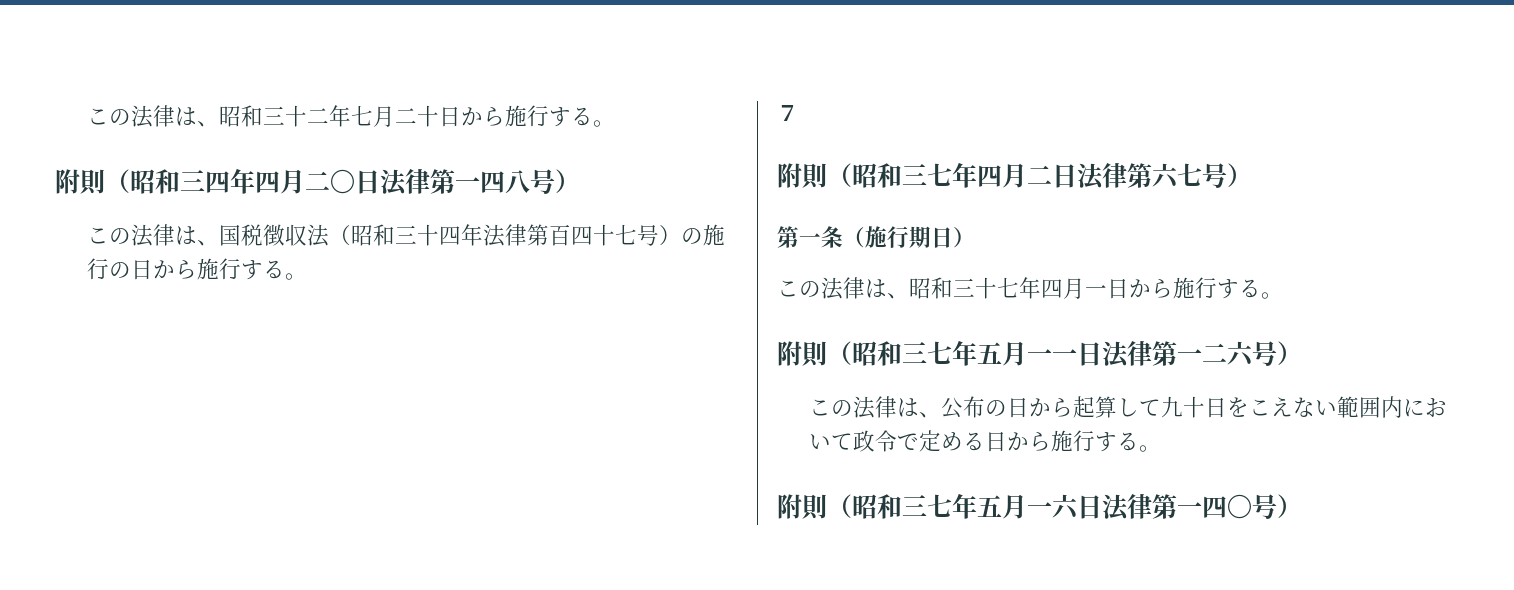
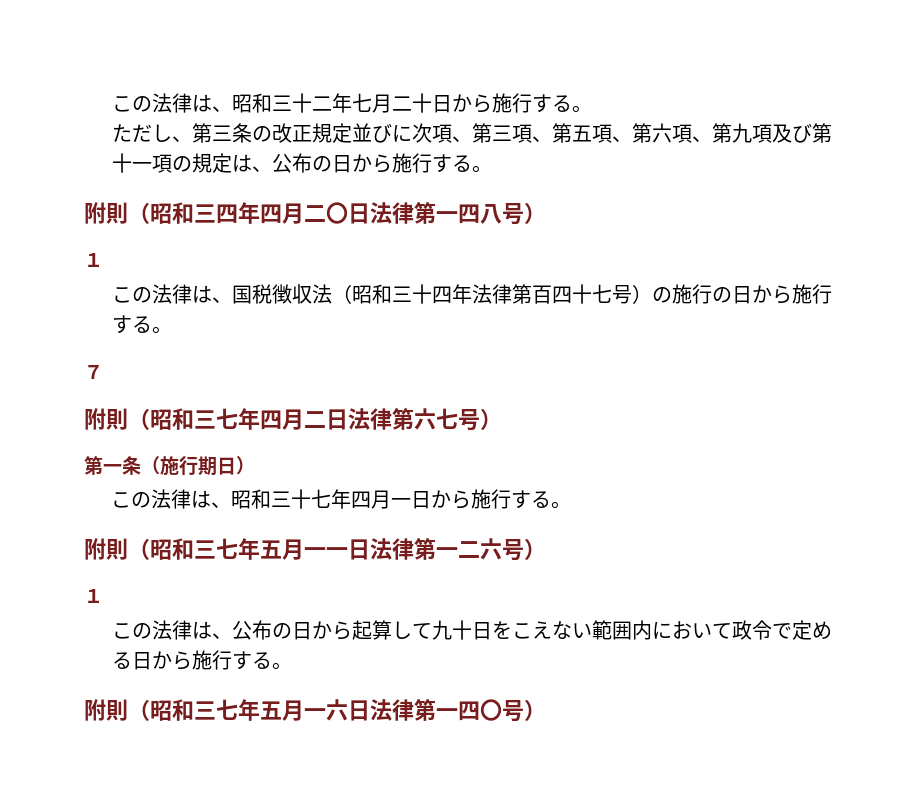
(615, 123) none -> [112,123,833,143] [112,153,493,173] // ただし、第三条の改正規定並びに次項、第三項、第五項、第六項、第九項及び第十一項の規定は、公布の日から施行する。
(580, 181) none -> [84,253,103,267] // １
(1302, 353) none -> [84,589,103,603] // １

